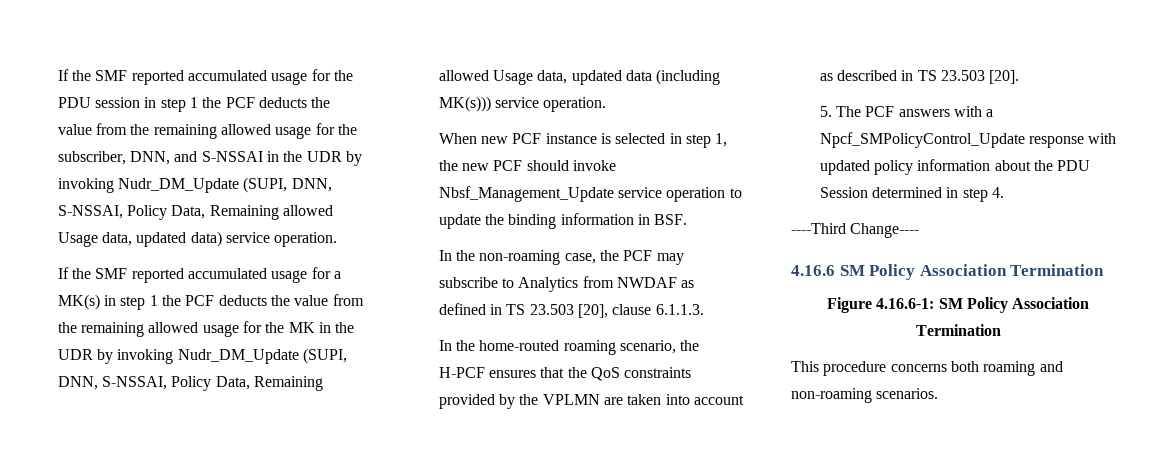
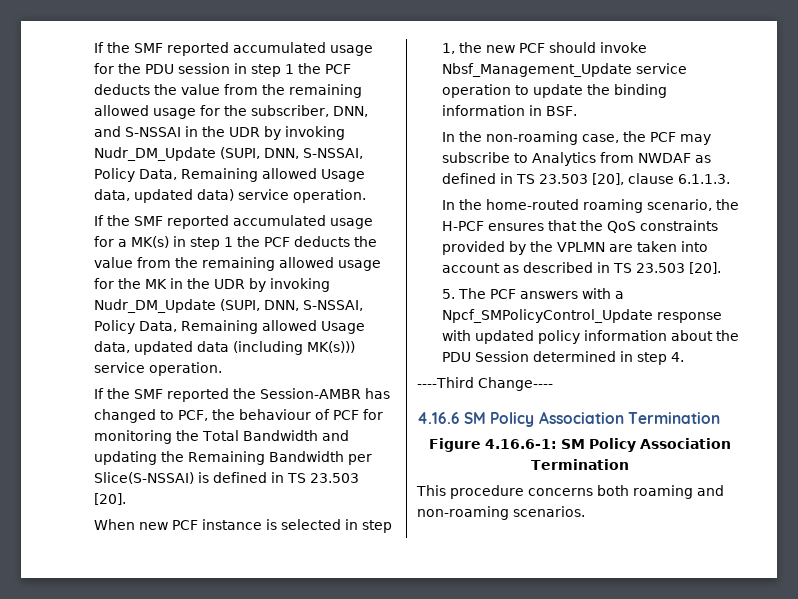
(607, 104) none -> [94,388,391,402] [94,409,384,423] [94,430,350,444] [94,451,373,465] [94,472,360,484] [94,493,127,505] // If the SMF reported the Session-AMBR has changed to PCF, the behaviour of PCF for monitoring the Total Bandwidth and updating the Remaining Bandwidth per Slice(S-NSSAI) is defined in TS 23.503 [20].

